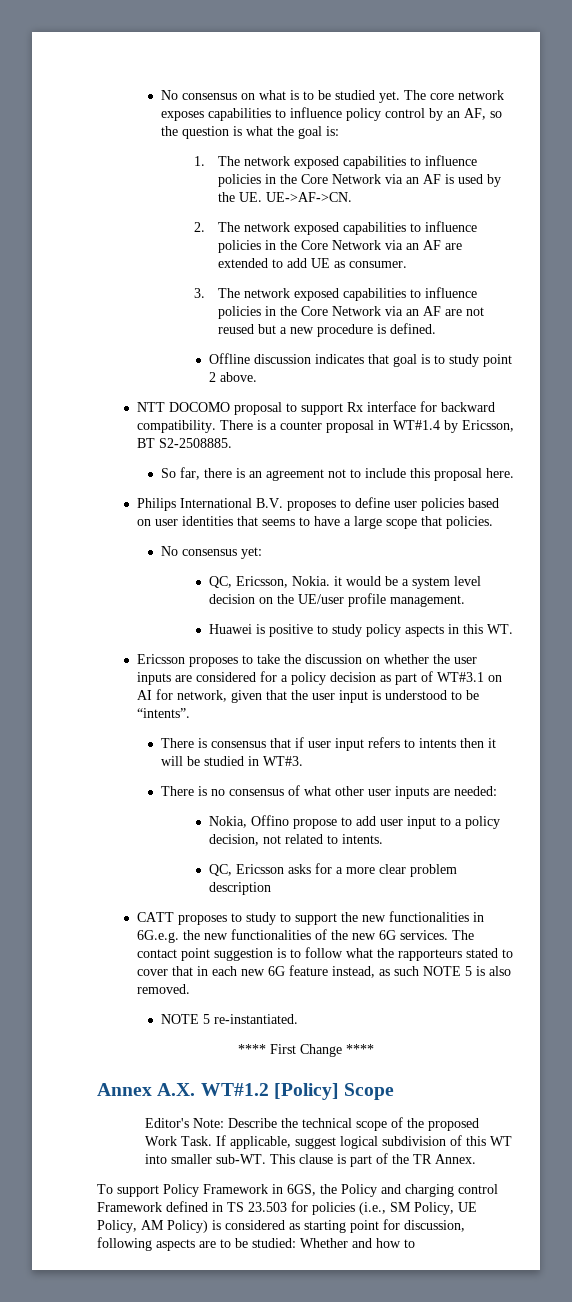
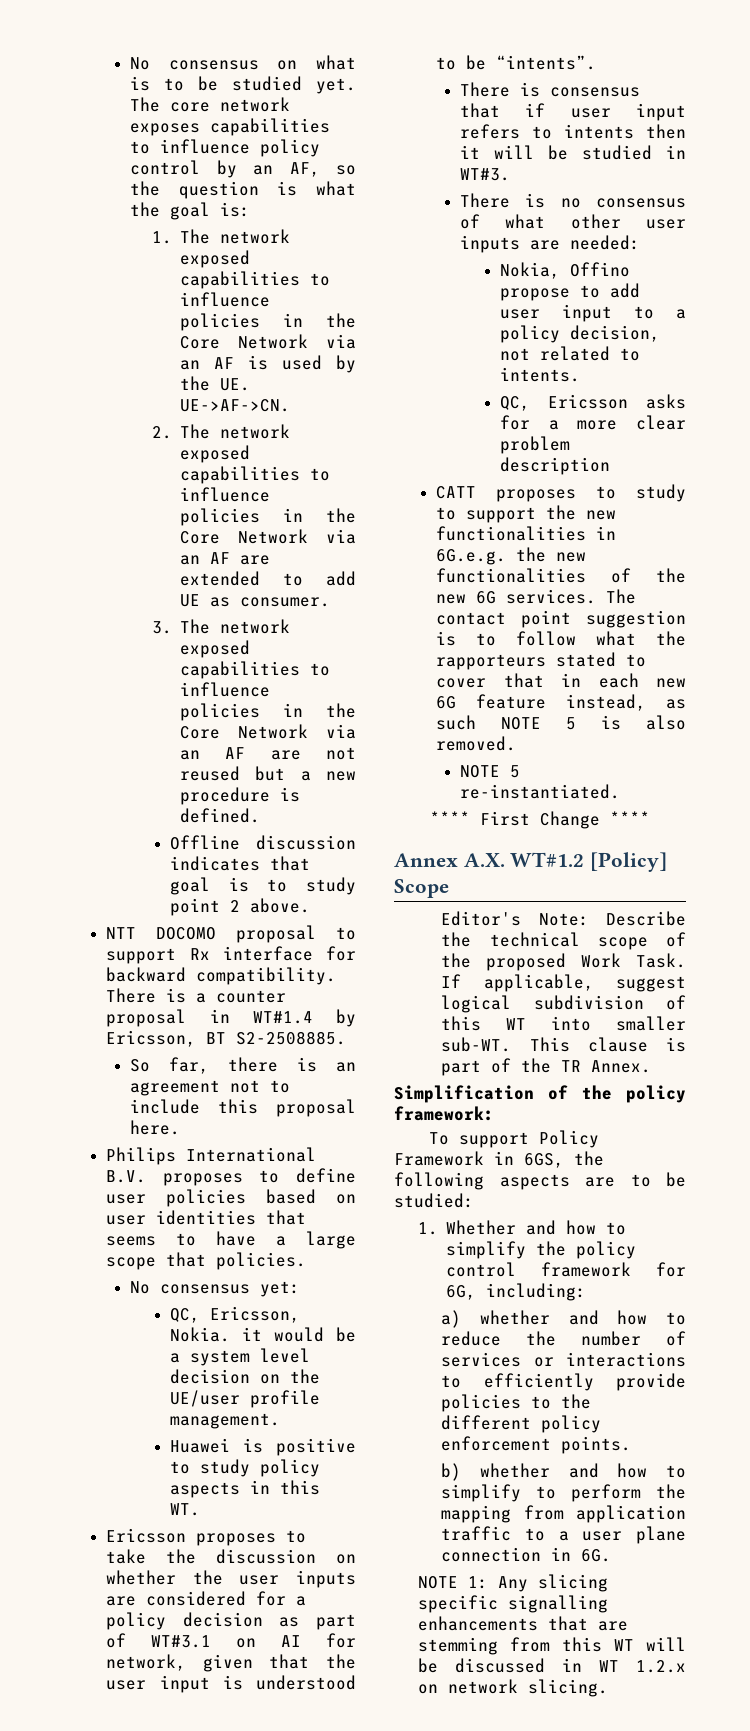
(477, 1159) none -> [394,1085,686,1103] [394,1106,494,1121] // Simplification of the policy framework:
[341,1184,498,1197] [97,1201,477,1215] [97,1219,465,1233] Policy and charging control Framework defined in TS 23.503 for policies (i.e., SM Policy, UE Policy, AM Policy) is considered as starting point for discussion, -> (604, 1158) none
(296, 1243) none -> [417,1222,438,1235] // 1.
(415, 1243) none -> [446,1241,637,1259] [446,1262,686,1277] [446,1283,587,1301] [441,1310,686,1328] [441,1331,686,1346] [441,1352,686,1367] [441,1373,686,1391] [441,1394,592,1412] [441,1415,602,1433] [441,1436,632,1454] [441,1463,686,1481] [441,1484,686,1502] [441,1505,686,1523] [441,1526,686,1544] [441,1547,612,1562] [417,1574,608,1592] [417,1595,608,1613] [417,1616,628,1631] [417,1637,686,1655] [417,1658,686,1673] [417,1679,608,1697] simplify the policy control framework for 6G, including: // a) whether and how to reduce the number of services or interactions to efficiently provide policies to the different policy enforcement points. // b) whether and how to simplify to perform the mapping from application traffic to a user plane connection in 6G. // NOTE 1: Any slicing specific signalling enhancements that are stemming from this WT will be discussed in WT 1.2.x on network slicing.

